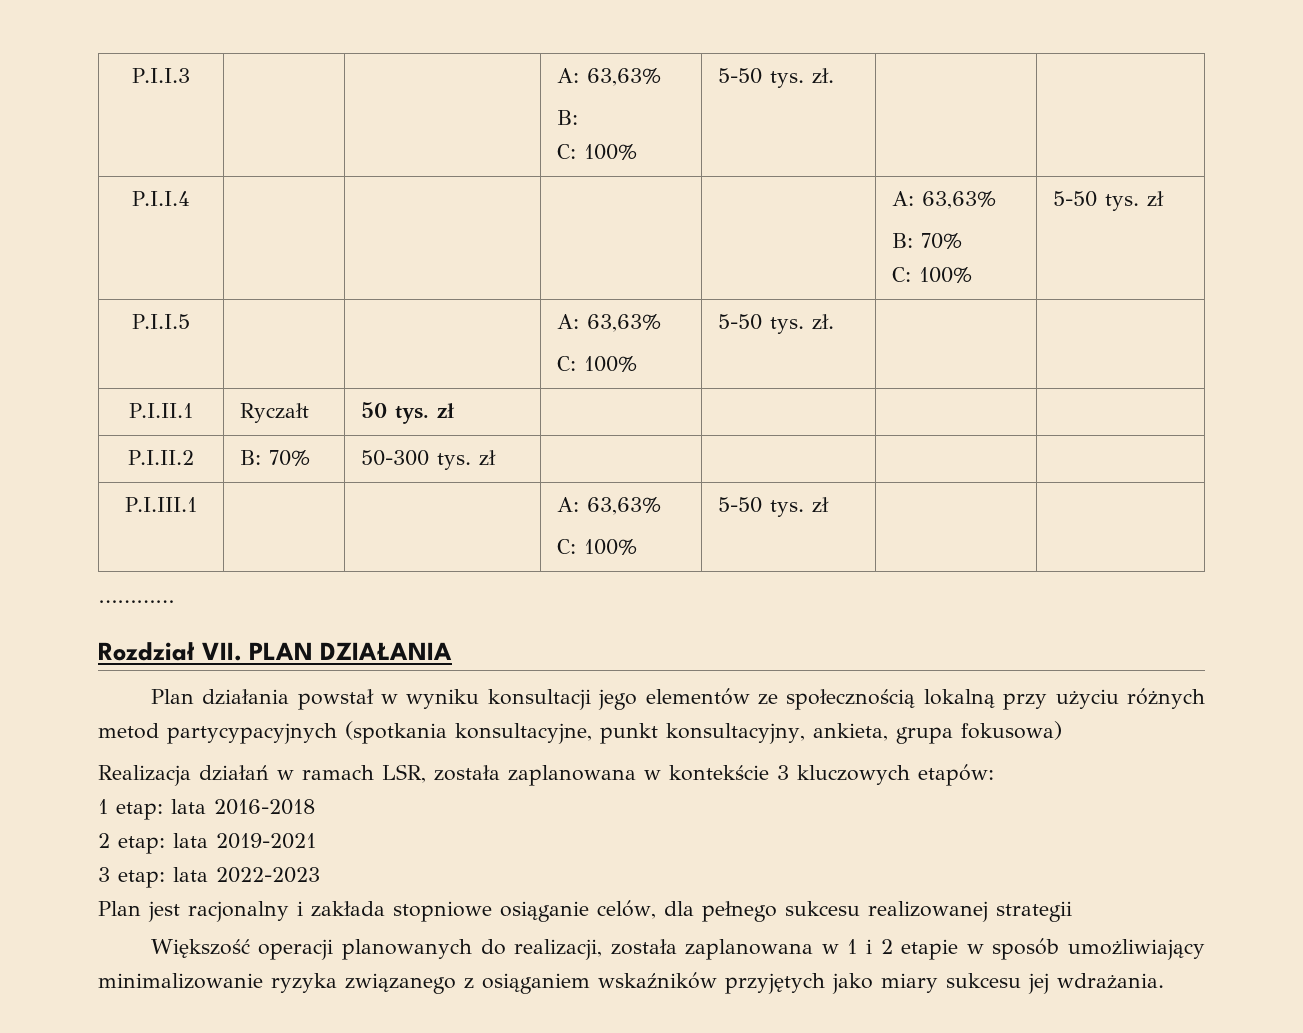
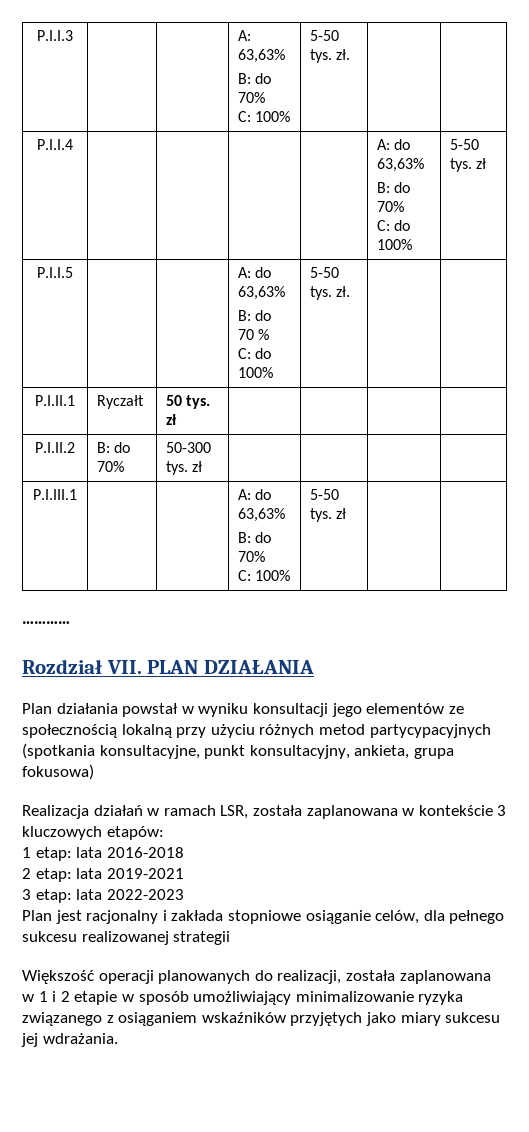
(579, 117) none -> [255,73,272,84] [238,92,266,103] do 70%
[922,191,997,209] [892,233,963,249] [892,267,912,282] 63,63% // B: 70% // C: -> [394,139,411,150] [377,158,425,172] [377,182,411,193] [377,201,405,212] [377,220,411,231] do 63,63% // B: do 70% // C: do
[587,314,662,332] [557,356,577,371] 63,63% // C: -> [255,267,272,278] [238,286,286,300] [238,310,272,321] [238,329,270,340] [238,348,272,359] do 63,63% // B: do 70 % // C: do
(262, 457) none -> [114,442,131,453] do
[587,497,662,515] 63,63% -> [255,489,272,500] [238,508,286,522] [238,532,272,543] [238,551,266,562] do 63,63% // B: do 70%

